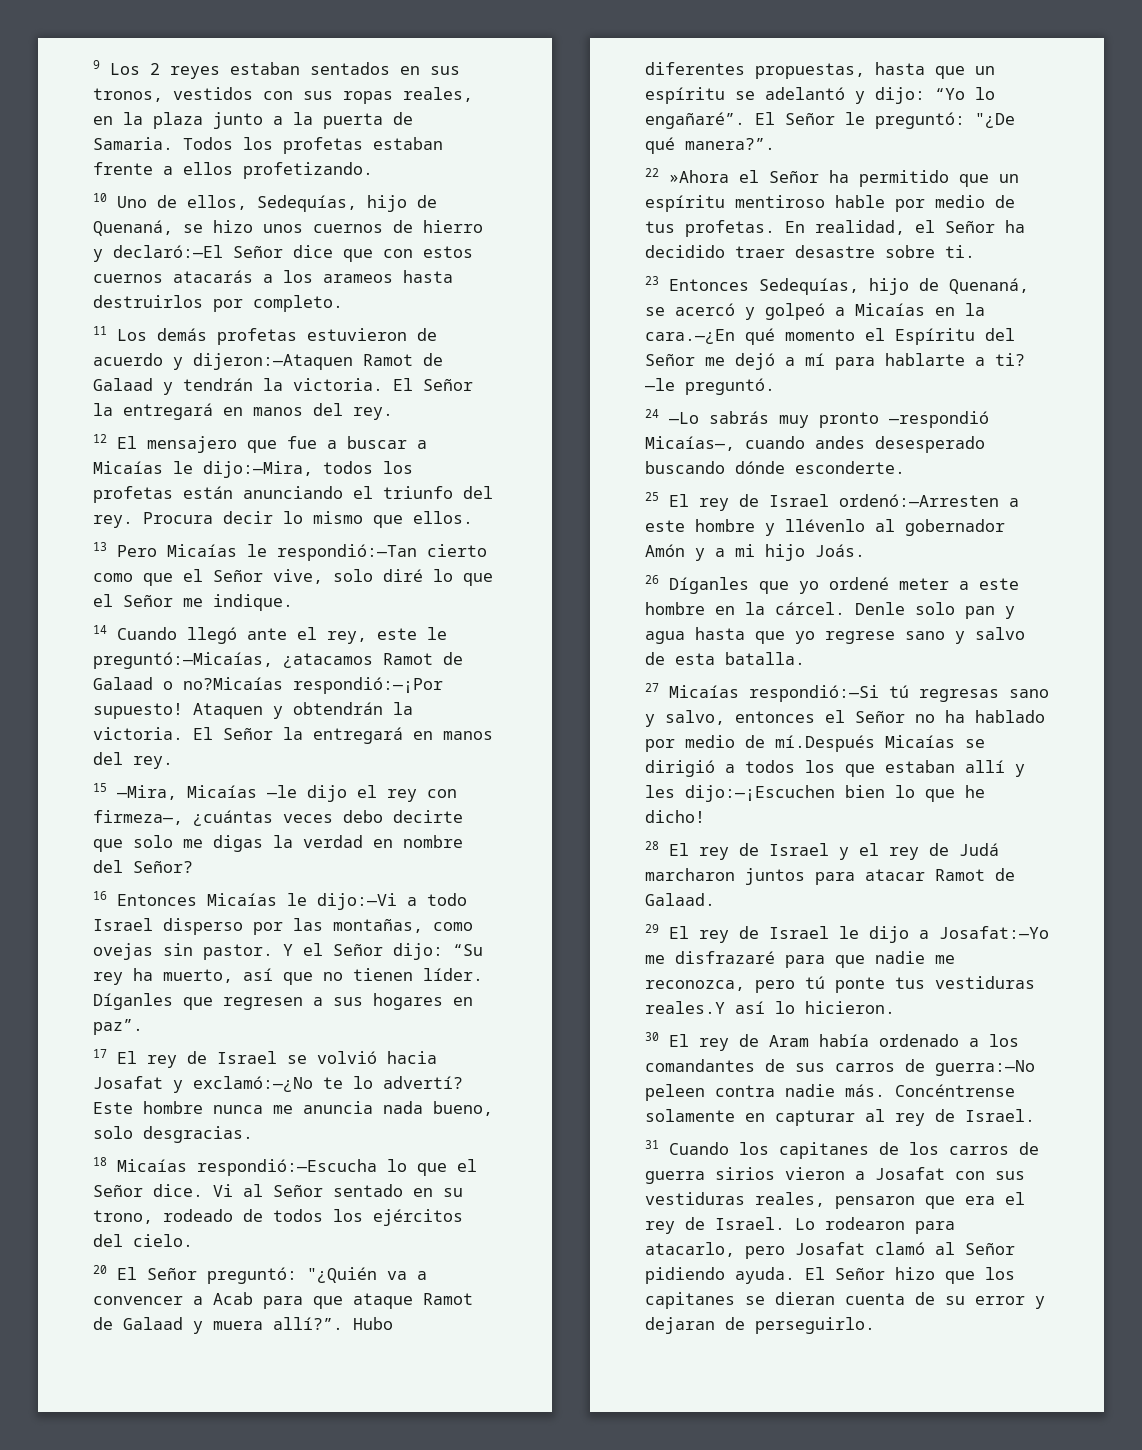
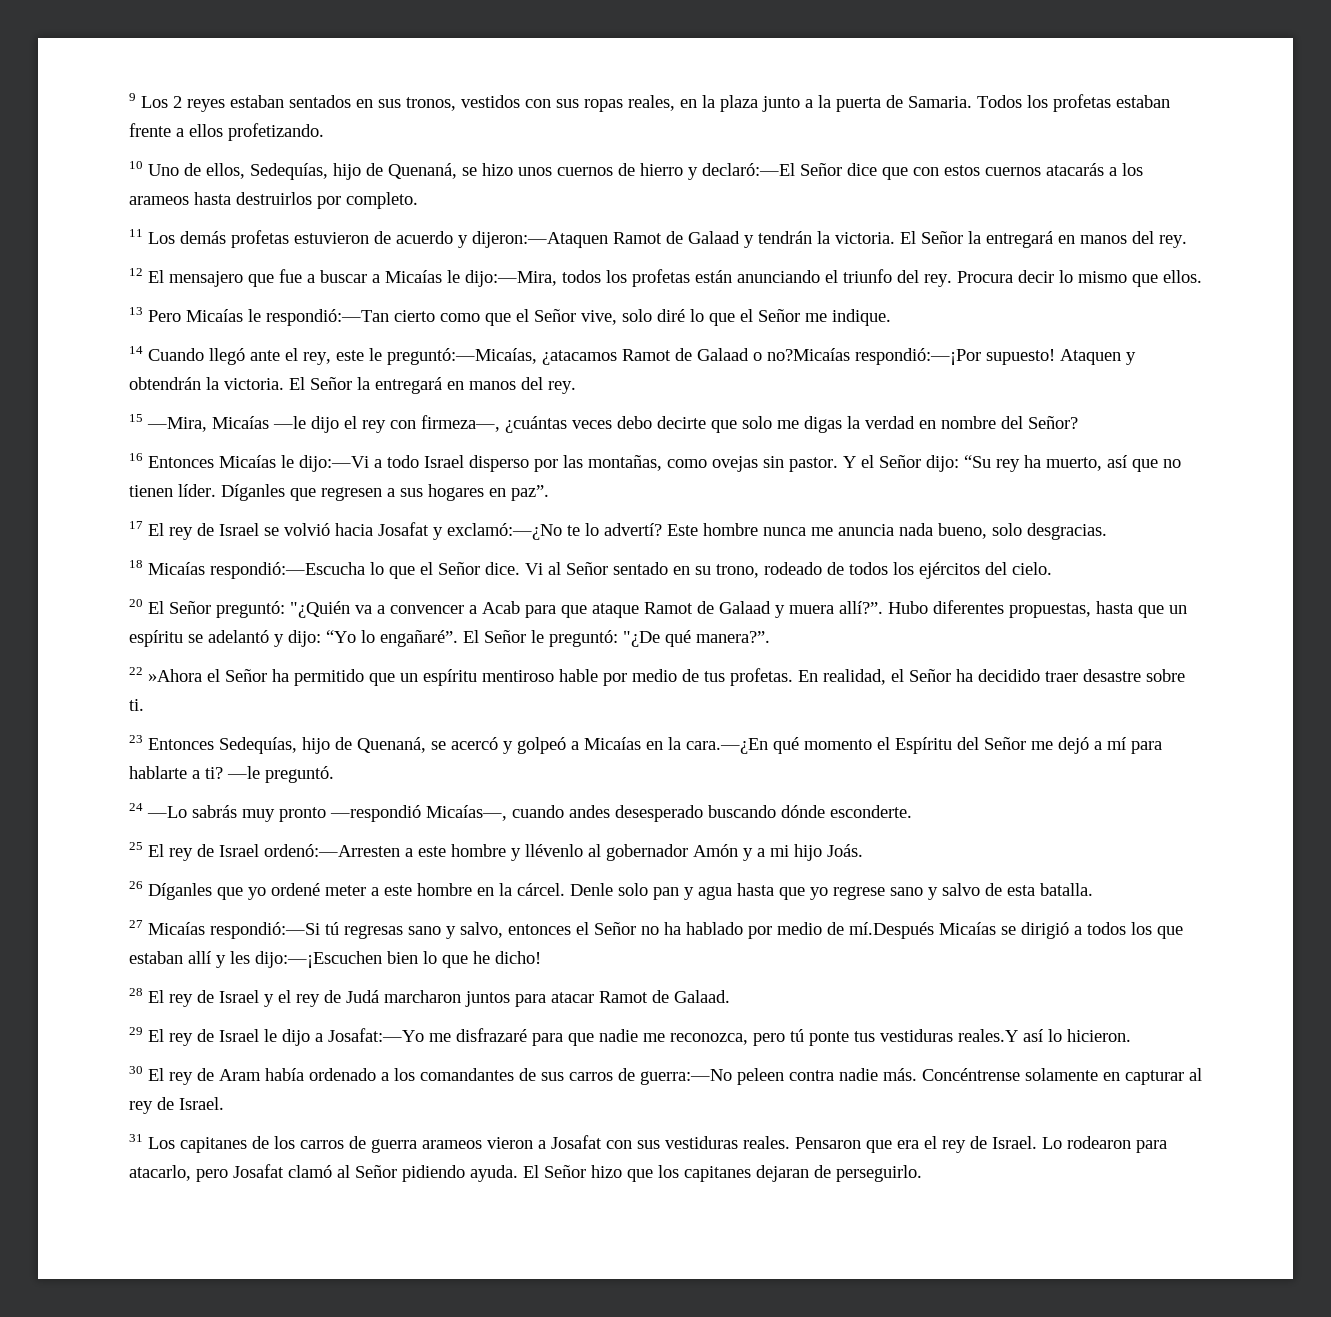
[669,1142,769,1155] Cuando los -> [148,1137,175,1149] Los
[715,1167,775,1180] sirios -> [422,1140,482,1149] arameos
[755,1192,915,1209] reales, pensaron -> [743,1136,861,1149] reales. Pensaron
[745,1292,1045,1309] se dieran cuenta de su error y -> (751, 1174) none

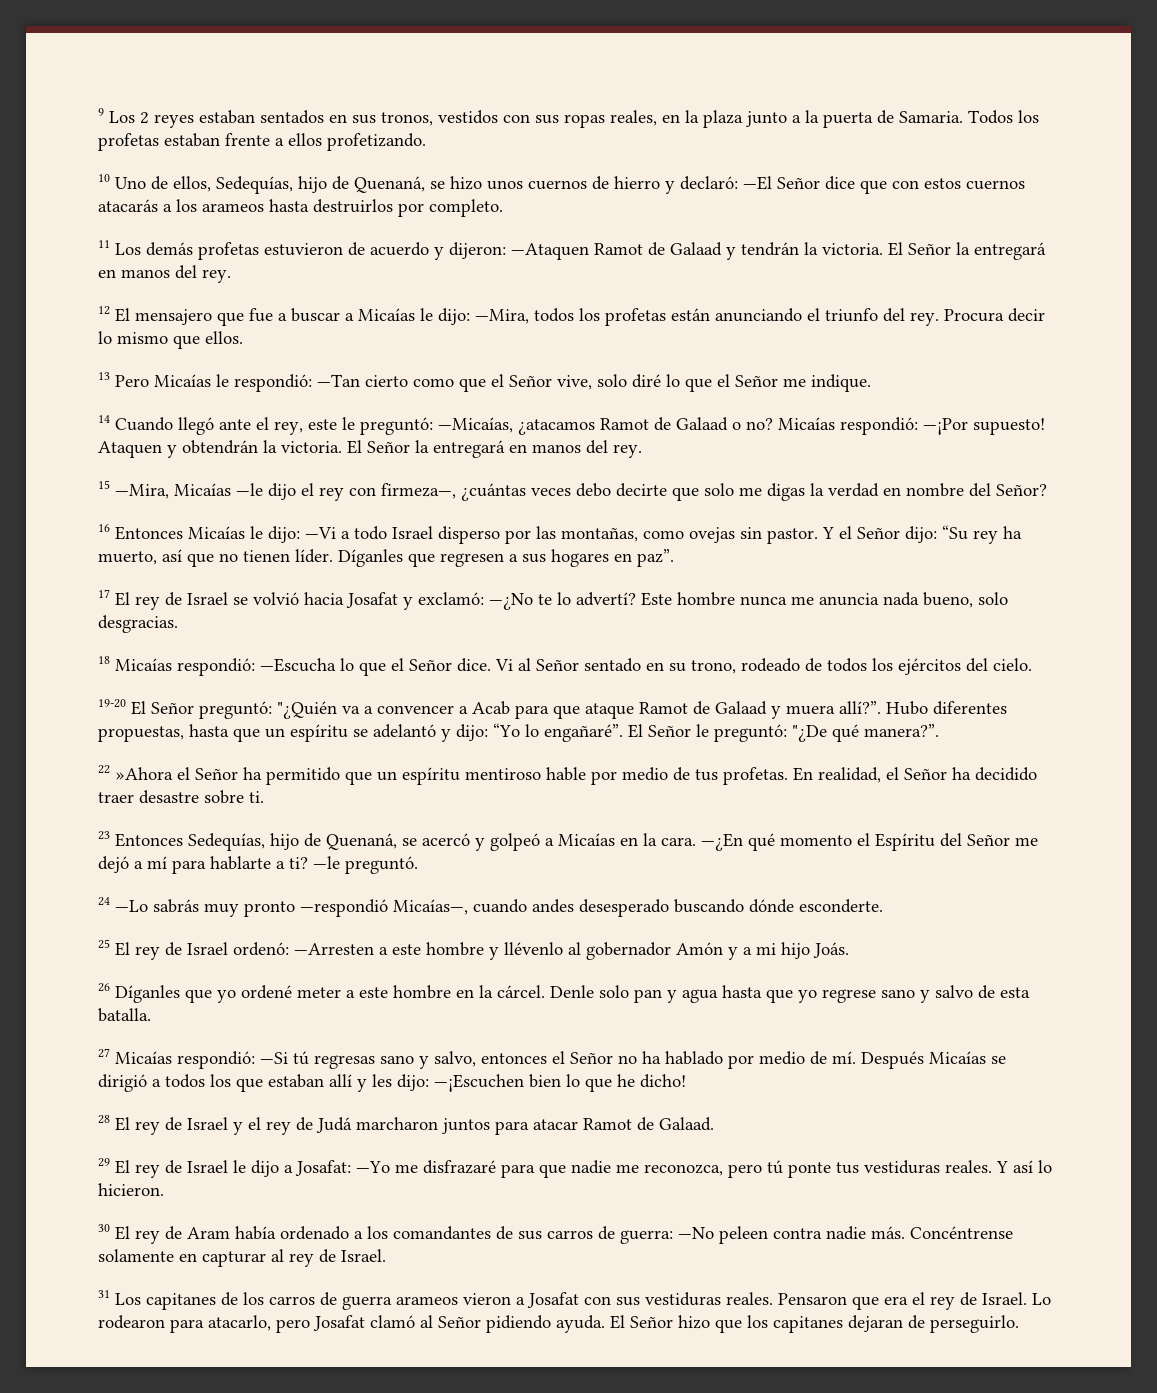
[702,163,795,176] declaró:—El -> [680,176,772,190] declaró: —El
[472,231,608,248] dijeron:—Ataquen -> [449,242,589,260] dijeron: —Ataquen
[465,270,557,287] dijo:—Mira, -> [438,308,529,325] dijo: —Mira,
[266,309,389,326] respondió:—Tan -> [234,374,360,392] respondió: —Tan
[387,348,537,365] preguntó:—Micaías, -> [360,417,513,435] preguntó: —Micaías,
[767,348,981,365] no?Micaías respondió:—¡Por -> [746,417,968,435] no? Micaías respondió: —¡Por
[299,455,369,472] dijo:—Vi -> [268,526,336,543] dijo: —Vi
[447,523,562,540] exclamó:—¿No -> [418,592,533,610] exclamó: —¿No
[210,562,365,579] respondió:—Escucha -> [177,658,336,676] respondió: —Escucha
[129,599,143,607] 20 -> [98,699,126,708] 19-20
[686,738,768,754] cara.—¿En -> [661,833,743,851] cara. —¿En
[264,844,400,857] ordenó:—Arresten -> [233,942,374,956] ordenó: —Arresten
[210,922,320,939] respondió:—Si -> [177,1051,288,1069] respondió: —Si
[849,922,934,939] mí.Después -> [832,1051,924,1069] mí. Después
[255,951,382,968] dijo:—¡Escuchen -> [397,1074,524,1092] dijo: —¡Escuchen
[328,1028,424,1042] Josafat:—Yo -> [295,1160,390,1176] Josafat: —Yo
[958,1029,1018,1042] reales.Y -> [945,1160,1008,1173] reales. Y
[640,1069,732,1085] guerra:—No -> [620,1227,714,1244] guerra: —No

